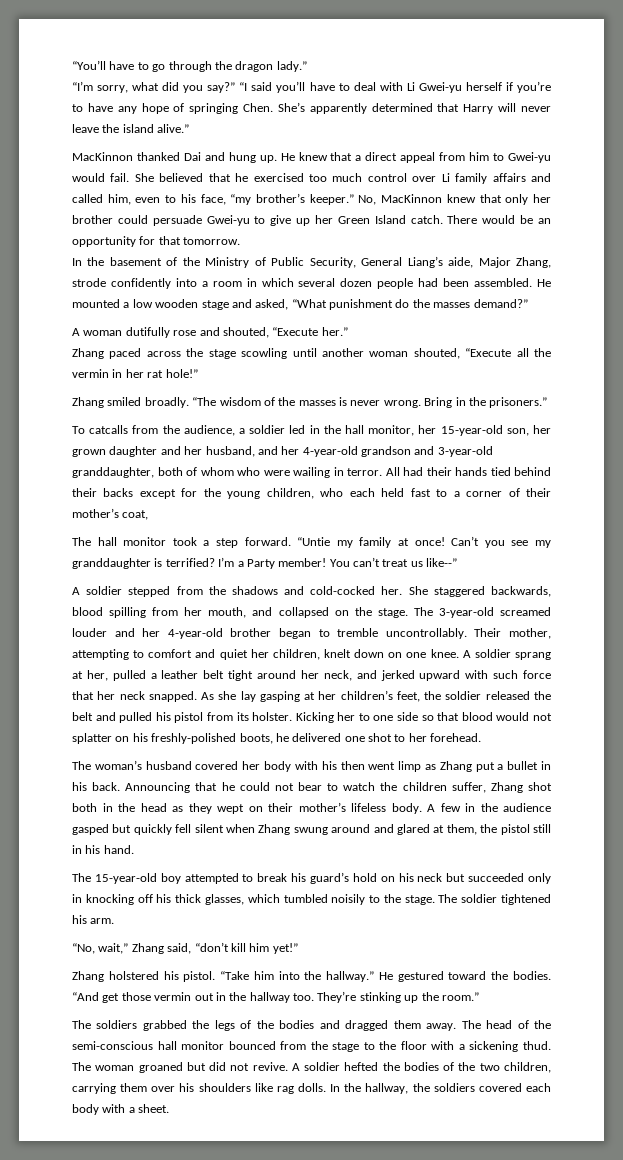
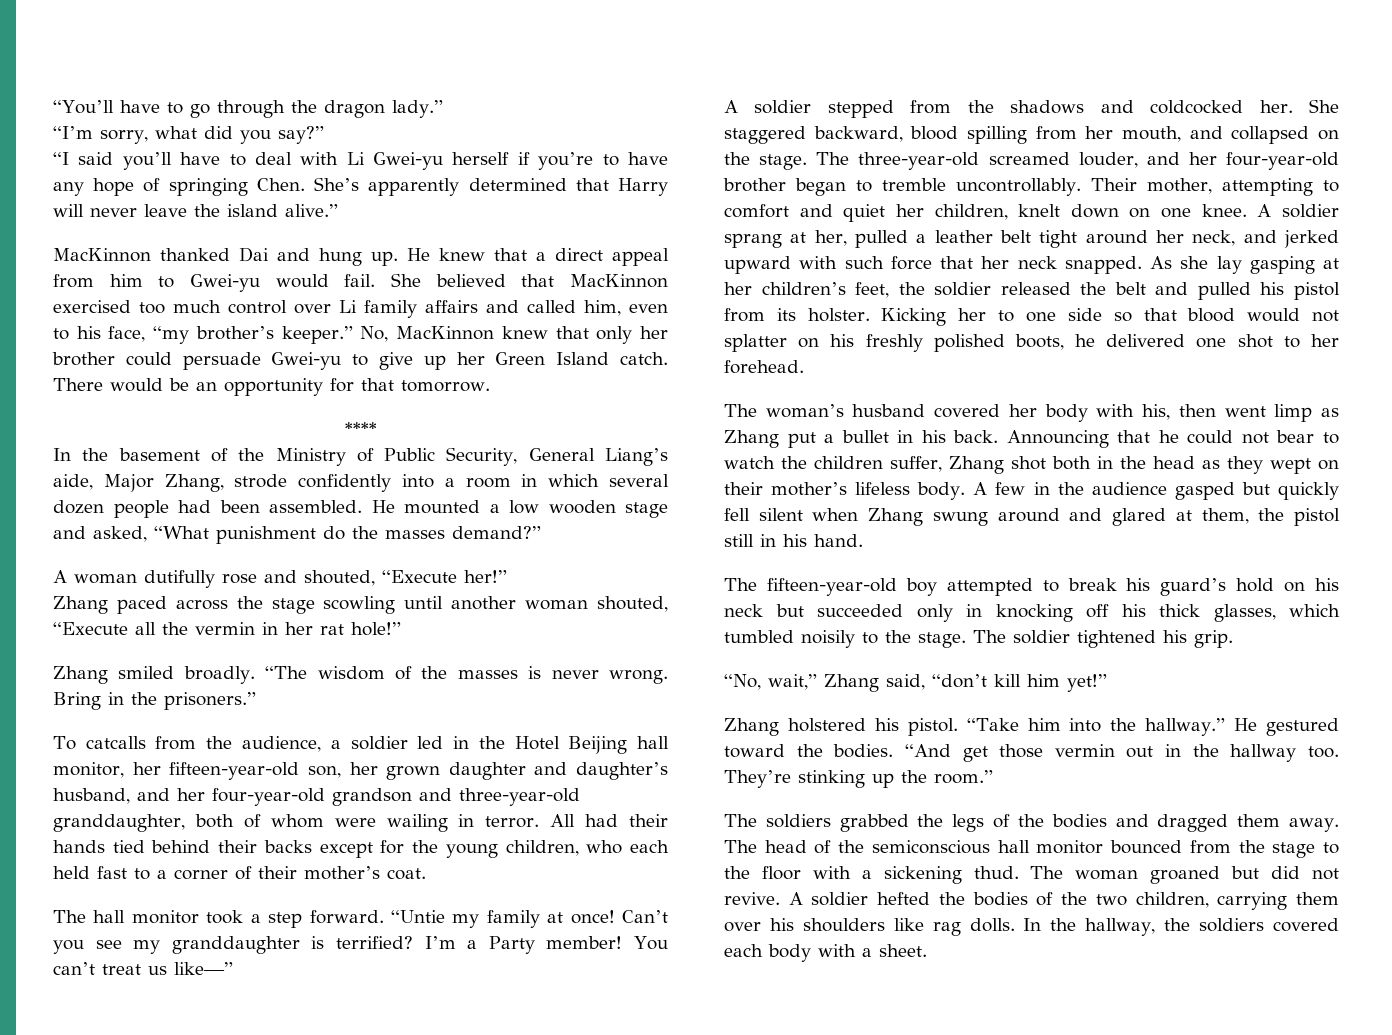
(236, 87) none -> (324, 135) //
[235,173,249,182] he -> [570,274,668,288] MacKinnon
(241, 241) none -> [344,422,377,435] // ****
[321,327,348,336] her.” -> [464,570,507,583] her!”
(341, 429) none -> [514,736,628,754] Hotel Beijing
[440,425,503,436] 15-year-old -> [169,762,300,780] fifteen-year-old
[184,446,203,455] her -> [576,762,668,780] daughter’s
[302,446,358,457] 4-year-old -> [212,788,325,806] four-year-old
[437,446,493,457] 3-year-old -> [459,788,580,806] three-year-old
[237,467,260,476] who -> (324, 821) none
[122,510,149,520] coat, -> [387,868,426,880] coat.
[426,558,458,567] like--” -> [174,962,233,975] like—”
[310,586,376,595] cold-cocked -> [1150,100,1244,114] coldcocked
[491,586,551,597] backwards, -> [813,126,903,142] backward,
[438,607,551,618] [72,628,223,639] 3-year-old screamed louder and her 4-year-old -> [858,152,1339,170] three-year-old screamed louder, and her four-year-old
[151,733,237,744] freshly-polished -> [865,334,1005,352] freshly polished
[321,761,337,770] his -> [1142,404,1171,420] his,
[94,873,157,884] 15-year-old -> [766,578,897,596] fifteen-year-old
[90,918,115,924] arm. -> [1194,630,1233,648] grip.
[72,1041,153,1050] semi-conscious -> [871,840,990,854] semiconscious

